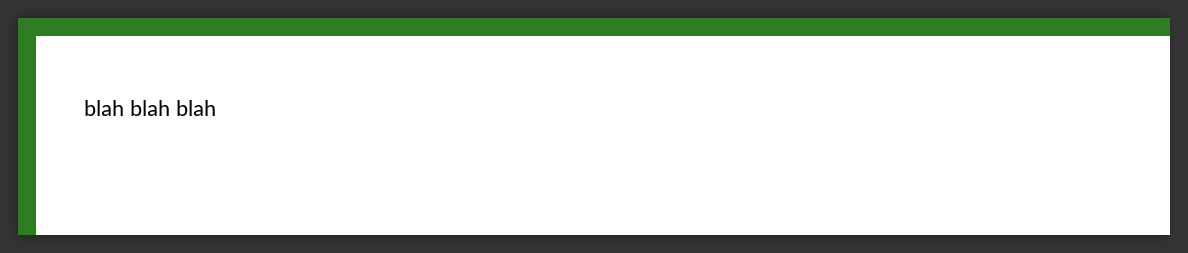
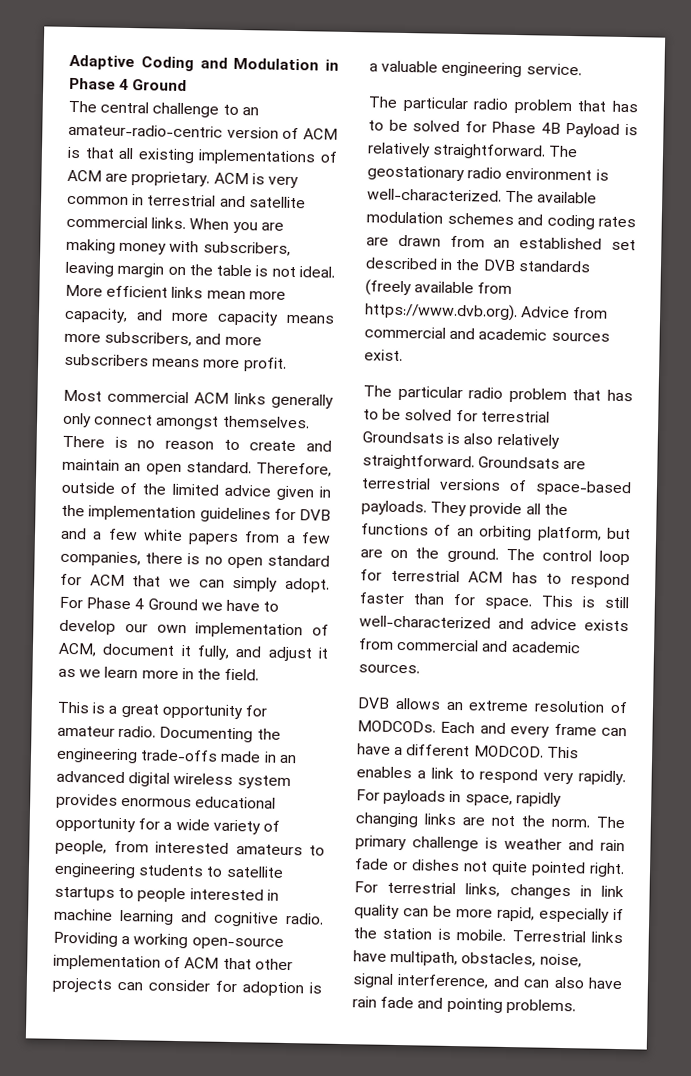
[84,100,217,116] blah blah blah -> [69,54,339,72] [69,77,188,92] [68,100,259,118] [68,123,338,140] [67,146,338,166] [67,169,299,189] [67,194,306,209] [66,215,284,234] [66,238,291,256] [65,261,335,278] [65,284,286,300] [64,307,335,326] [64,331,262,347] [64,353,287,372] [63,389,334,409] [62,412,310,430] [62,435,332,452] [62,458,332,477] [61,481,331,501] [61,504,331,523] [60,527,331,546] [60,550,330,569] [60,573,330,593] [59,596,280,612] [59,619,329,639] [58,642,329,662] [58,666,260,681] [57,701,267,720] [57,725,281,743] [56,747,297,764] [56,770,291,790] [56,793,277,809] [55,816,280,835] [55,839,325,856] [54,862,284,879] [54,886,279,903] [54,908,324,927] [53,931,284,950] [53,954,293,971] [52,977,322,997] [369,60,582,78] [368,96,638,115] [368,119,638,138] [367,142,579,160] [367,165,609,182] [367,188,598,204] [366,211,636,230] [366,234,636,251] [365,257,591,273] [365,279,513,297] [364,302,609,322] [364,326,610,342] [364,349,403,362] [363,385,633,403] [363,408,550,423] [362,431,560,449] [362,454,587,471] [361,477,632,497] [361,500,568,518] [361,523,631,542] [360,547,630,566] [360,569,630,589] [359,592,629,610] [359,615,629,632] [358,638,581,654] [358,664,420,674] [357,697,628,714] [357,720,627,738] [357,743,579,759] [356,766,626,786] [356,789,562,807] [355,812,625,829] [355,835,625,852] [354,858,625,878] [354,881,624,900] [354,904,624,923] [353,927,623,944] [353,950,582,968] [352,973,623,990] [352,996,576,1015] Adaptive Coding and Modulation in Phase 4 Ground // The central challenge to an amateur-radio-centric version of ACM is that all existing implementations of ACM are proprietary. ACM is very common in terrestrial and satellite commercial links. When you are making money with subscribers, leaving margin on the table is not ideal. More efficient links mean more capacity, and more capacity means more subscribers, and more subscribers means more profit. // Most commercial ACM links generally only connect amongst themselves. There is no reason to create and maintain an open standard. Therefore, outside of the limited advice given in the implementation guidelines for DVB and a few white papers from a few companies, there is no open standard for ACM that we can simply adopt. For Phase 4 Ground we have to develop our own implementation of ACM, document it fully, and adjust it as we learn more in the field. // This is a great opportunity for amateur radio. Documenting the engineering trade-offs made in an advanced digital wireless system provides enormous educational opportunity for a wide variety of people, from interested amateurs to engineering students to satellite startups to people interested in machine learning and cognitive radio. Providing a working open-source implementation of ACM that other projects can consider for adoption is a valuable engineering service. // The particular radio problem that has to be solved for Phase 4B Payload is relatively straightforward. The geostationary radio environment is well-characterized. The available modulation schemes and coding rates are drawn from an established set described in the DVB standards (freely available from https://www.dvb.org). Advice from commercial and academic sources exist. // The particular radio problem that has to be solved for terrestrial Groundsats is also relatively straightforward. Groundsats are terrestrial versions of space-based payloads. They provide all the functions of an orbiting platform, but are on the ground. The control loop for terrestrial ACM has to respond faster than for space. This is still well-characterized and advice exists from commercial and academic sources. // DVB allows an extreme resolution of MODCODs. Each and every frame can have a different MODCOD. This enables a link to respond very rapidly. For payloads in space, rapidly changing links are not the norm. The primary challenge is weather and rain fade or dishes not quite pointed right. For terrestrial links, changes in link quality can be more rapid, especially if the station is mobile. Terrestrial links have multipath, obstacles, noise, signal interference, and can also have rain fade and pointing problems.

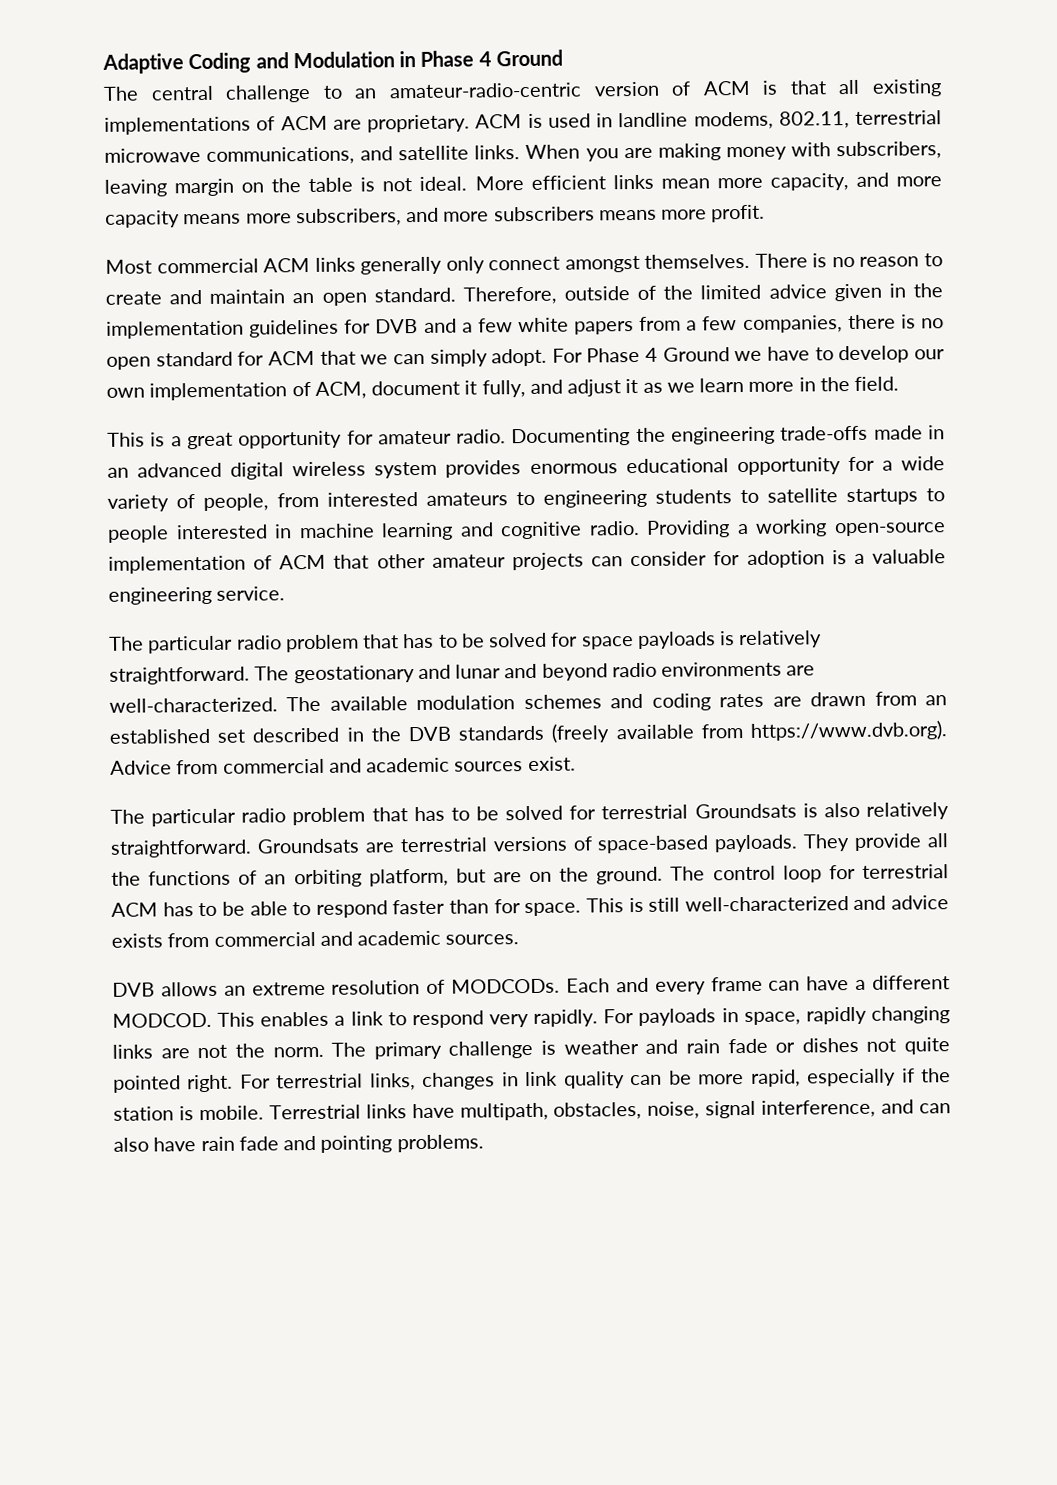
[267,176,299,189] [67,194,217,207] very common in terrestrial -> [547,110,942,130] [104,146,356,165] used in landline modems, 802.11, terrestrial microwave communications,
[66,215,148,229] commercial -> (470, 153) none
(293, 964) none -> [431,554,506,568] amateur
[491,121,621,138] Phase 4B Payload -> [581,631,716,650] space payloads
[467,167,609,181] radio environment is -> [417,661,816,681] and lunar and beyond radio environments are
(563, 578) none -> [221,901,312,916] be able to

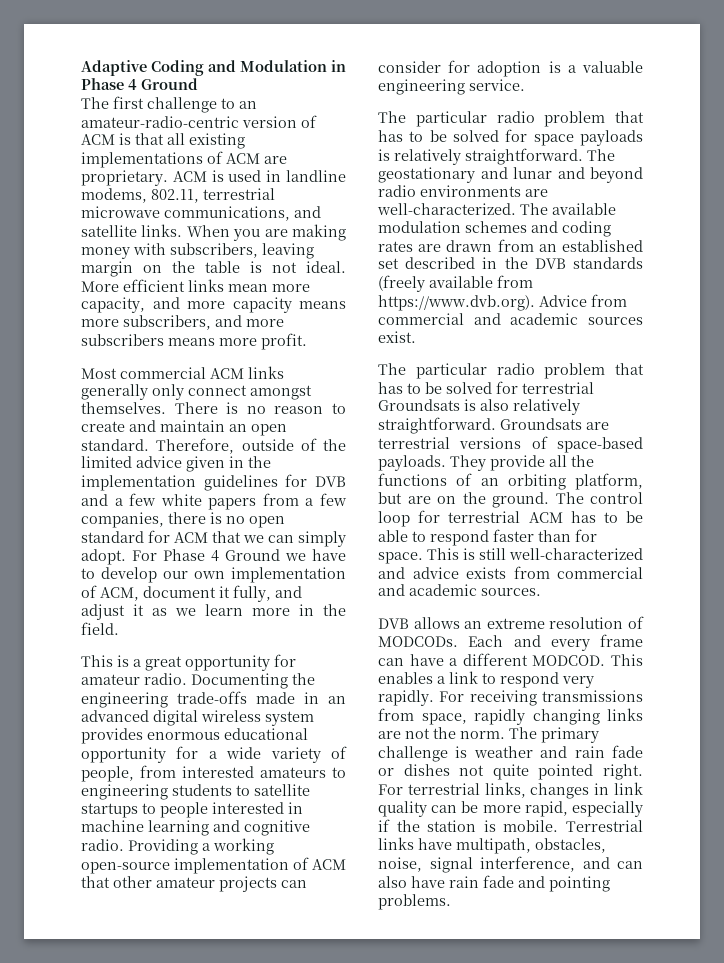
[150,85,214,101] central -> [113,96,144,109] first
[638,1008,739,1026] payloads in -> [469,690,643,706] [378,708,414,721] receiving transmissions from

